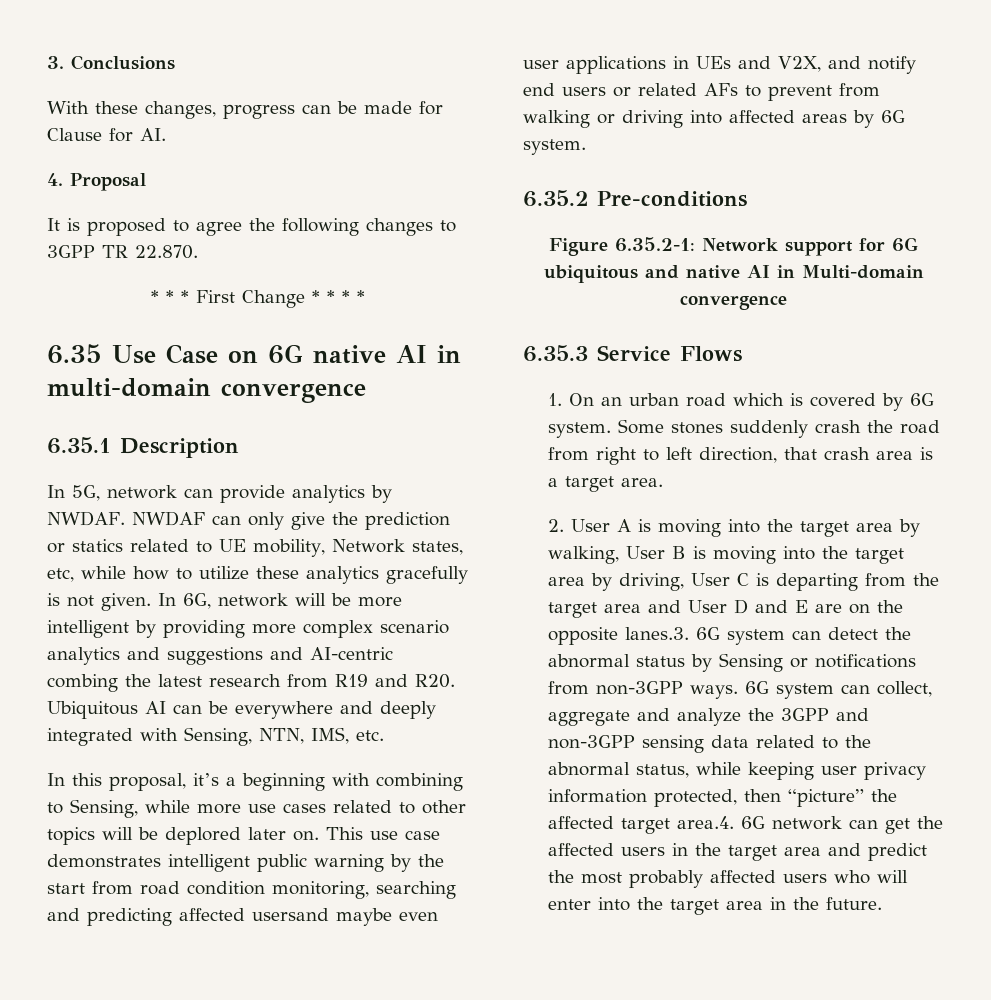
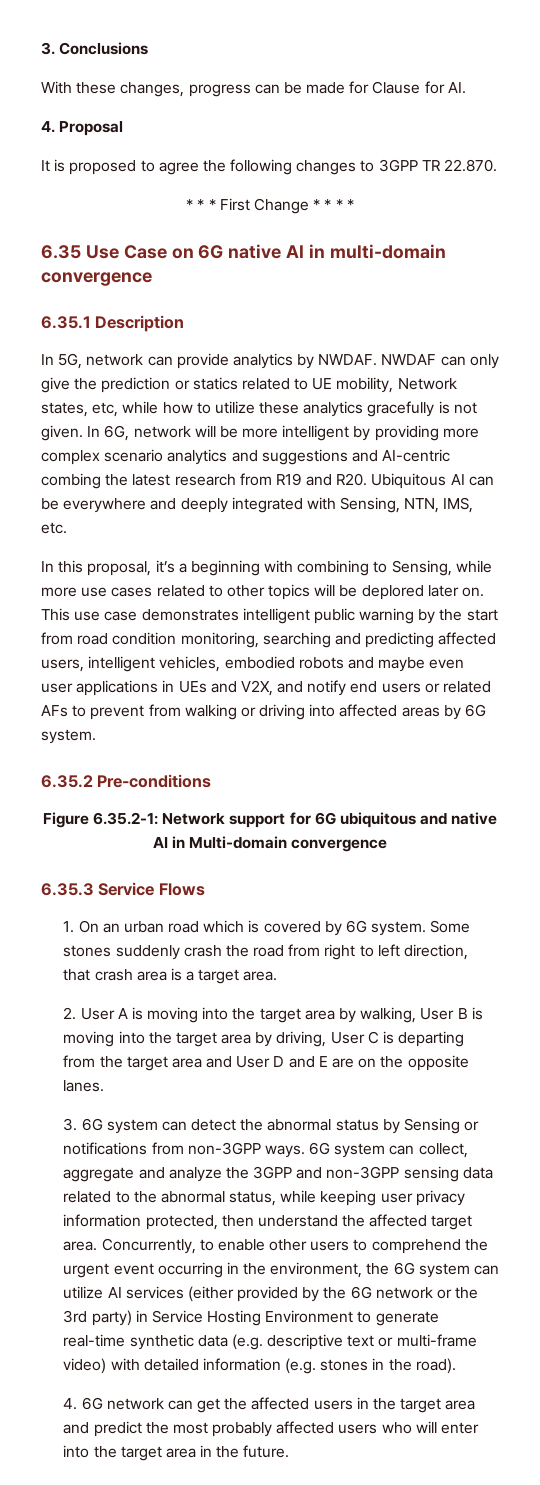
[252,908,329,921] usersand -> [41,656,374,672] users, intelligent vehicles, embodied robots and
[625,627,690,640] lanes.3. -> [63,1080,105,1092] [63,1118,78,1131] lanes. // 3.
[788,789,865,807] “picture” -> [257,1215,338,1227] understand
[677,816,735,829] area.4. -> [63,1238,488,1254] [63,1262,499,1278] [63,1286,479,1302] [63,1310,439,1326] [63,1334,477,1350] [63,1358,456,1374] [63,1398,78,1410] area. Concurrently, to enable other users to comprehend the urgent event occurring in the environment, the 6G system can utilize AI services (either provided by the 6G network or the 3rd party) in Service Hosting Environment to generate real-time synthetic data (e.g. descriptive text or multi-frame video) with detailed information (e.g. stones in the road). // 4.

